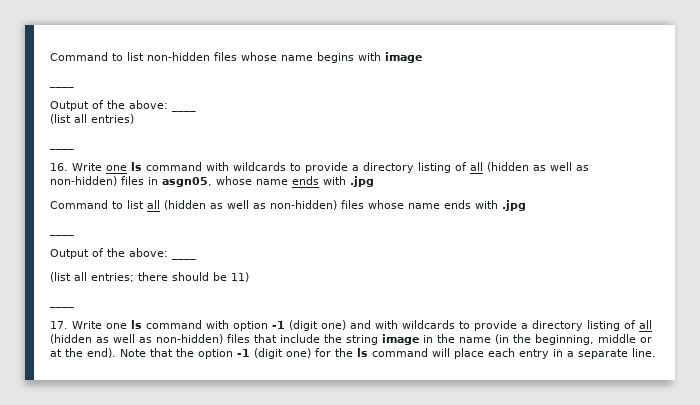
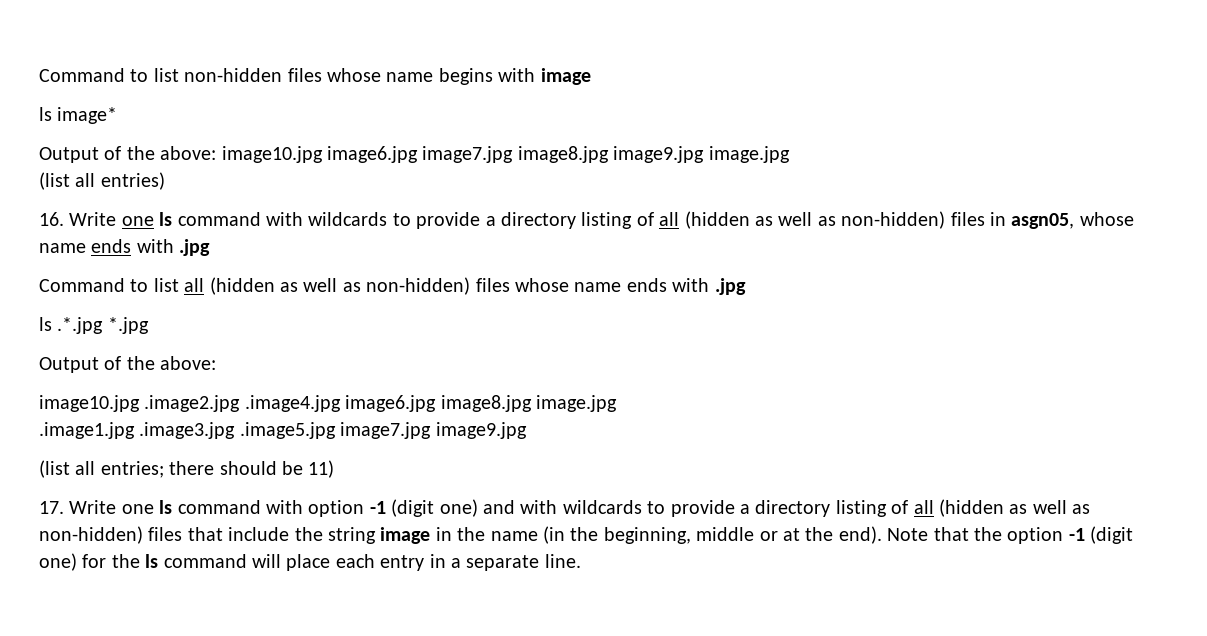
[49,85,74,88] [50,100,168,111] [171,109,196,112] ____ // Output of the above: ____ -> [39,107,118,124] [39,146,790,163] ls image* // Output of the above: image10.jpg image6.jpg image7.jpg image8.jpg image9.jpg image.jpg
[49,147,74,150] // ____ -> (165, 181) none
[49,233,74,236] [50,248,168,259] [171,257,196,260] ____ // Output of the above: ____ -> [39,317,149,334] [39,356,217,373] [39,395,617,412] [39,422,527,439] ls .*.jpg *.jpg // Output of the above: // image10.jpg .image2.jpg .image4.jpg image6.jpg image8.jpg image.jpg // .image1.jpg .image3.jpg .image5.jpg image7.jpg image9.jpg
[49,305,74,308] // ____ -> (335, 469) none

